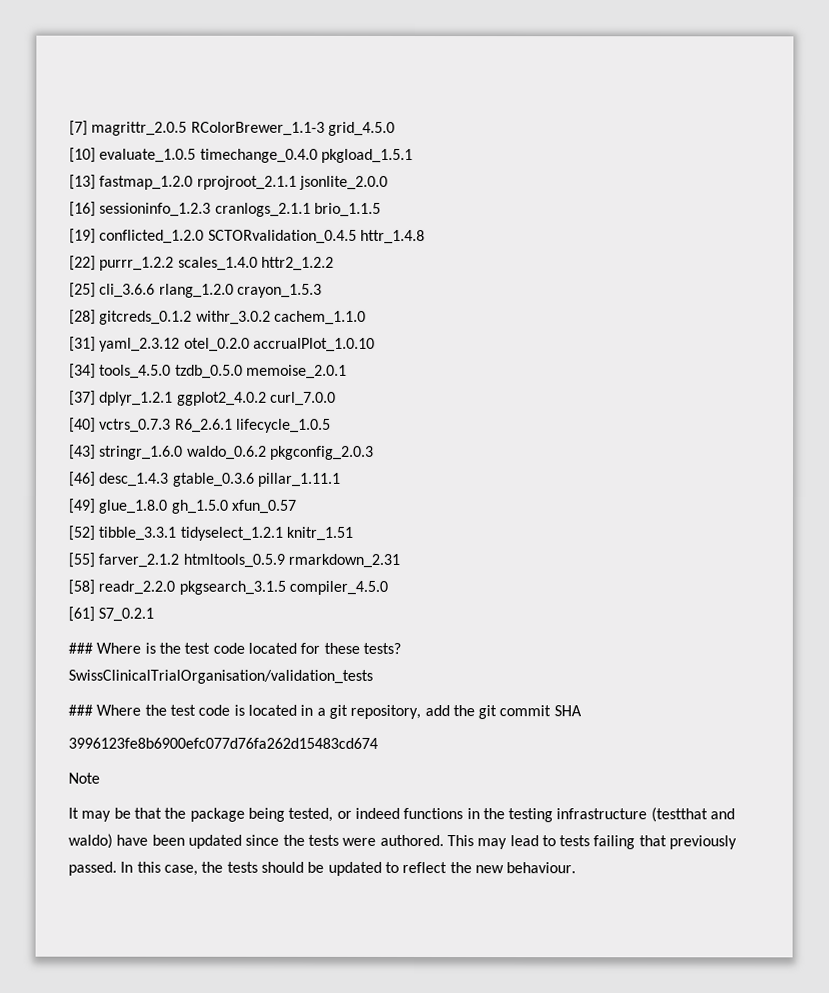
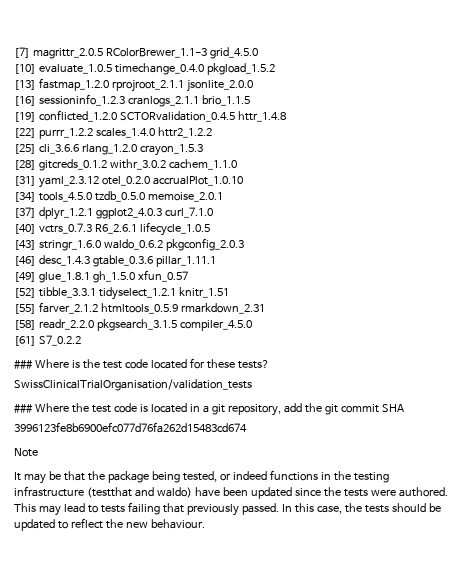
[320,148,413,163] pkgload_1.5.1 -> [206,63,275,75] pkgload_1.5.2
[176,391,336,406] ggplot2_4.0.2 curl_7.0.0 -> [95,207,213,219] ggplot2_4.0.3 curl_7.1.0
[98,499,168,514] glue_1.8.0 -> [38,272,90,283] glue_1.8.1
[98,607,155,622] S7_0.2.1 -> [38,335,81,346] S7_0.2.2

